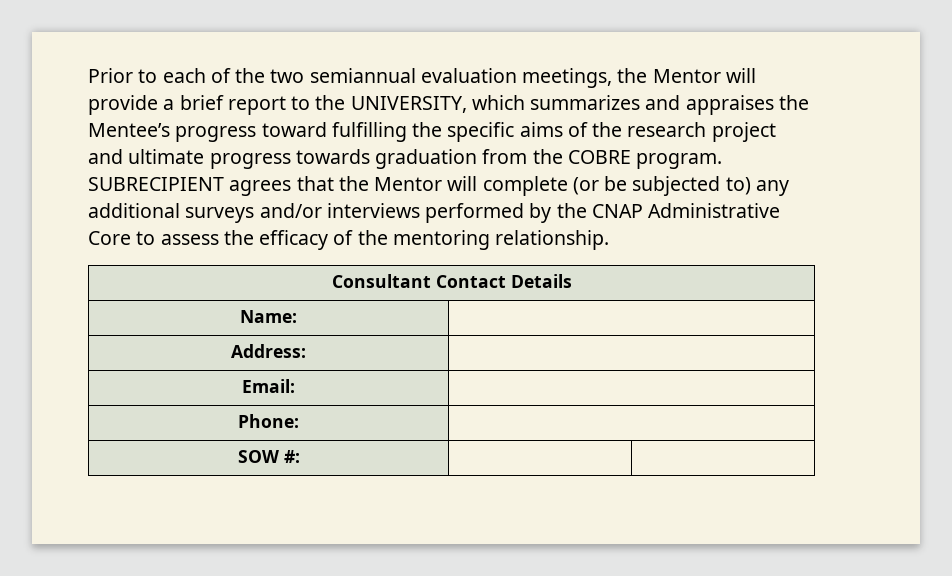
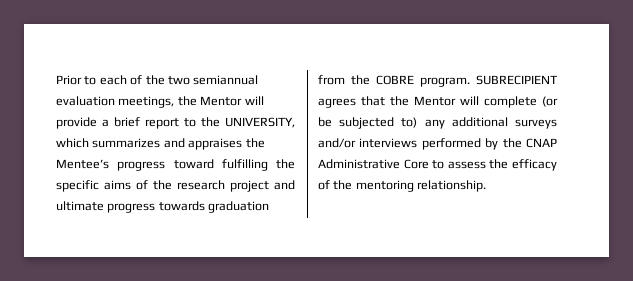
[331,274,572,288] [240,310,297,323] [231,344,306,358] [242,379,295,393] [238,414,299,428] [237,450,300,463] // Consultant Contact Details // Name: | // Address: | // Email: | // Phone: | // SOW #: | | -> (487, 186) none

